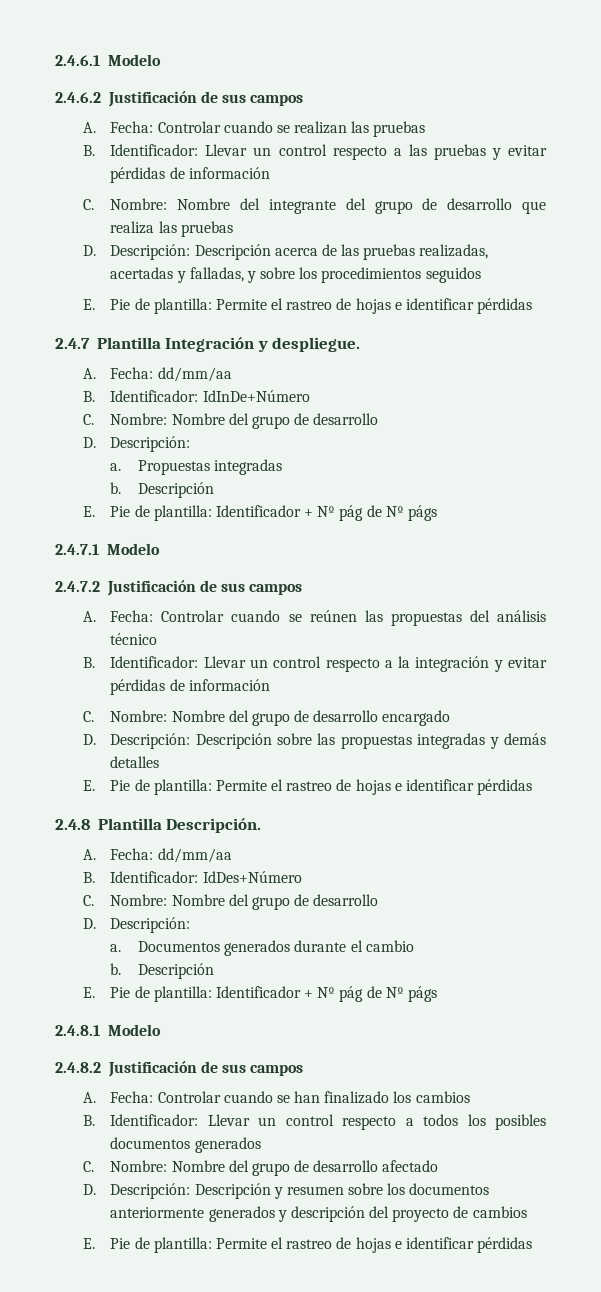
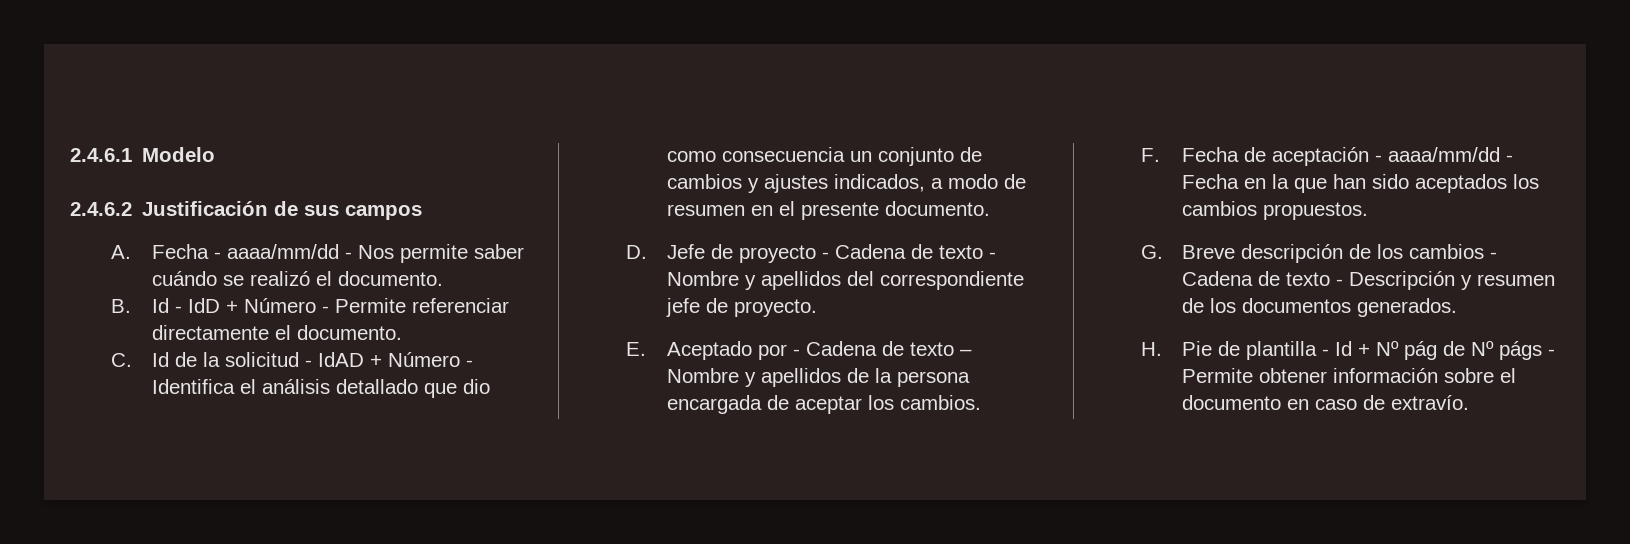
[110,121,426,137] [82,144,548,160] [110,167,270,183] [82,198,546,214] [110,221,233,237] [82,244,489,260] [110,267,481,283] [82,298,533,314] [55,337,361,352] [82,367,232,382] [82,390,310,402] [82,413,379,429] [82,436,191,452] [110,459,283,475] [110,482,214,498] [82,505,437,521] [55,543,160,555] [55,580,303,596] [82,610,546,626] [110,633,158,645] [82,656,548,672] [110,679,270,695] [82,710,451,726] [82,733,547,749] [110,756,160,768] [82,779,533,795] [55,818,262,833] [82,848,232,863] [82,871,302,883] [82,894,379,910] [82,917,191,933] [110,940,414,956] [110,963,214,979] [82,986,437,1002] [55,1024,161,1036] [55,1061,304,1077] [82,1091,470,1104] [82,1114,546,1130] [110,1137,261,1153] [82,1160,439,1176] [82,1183,490,1199] [110,1206,527,1222] [82,1237,533,1253] Fecha: Controlar cuando se realizan las pruebas // B. Identificador: Llevar un control respecto a las pruebas y evitar pérdidas de información // C. Nombre: Nombre del integrante del grupo de desarrollo que realiza las pruebas // D. Descripción: Descripción acerca de las pruebas realizadas, acertadas y falladas, y sobre los procedimientos seguidos // E. Pie de plantilla: Permite el rastreo de hojas e identificar pérdidas // 2.4.7 Plantilla Integración y despliegue. // A. Fecha: dd/mm/aa // B. Identificador: IdInDe+Número // C. Nombre: Nombre del grupo de desarrollo // D. Descripción: // a. Propuestas integradas // b. Descripción // E. Pie de plantilla: Identificador + Nº pág de Nº págs // 2.4.7.1 Modelo // 2.4.7.2 Justificación de sus campos // A. Fecha: Controlar cuando se reúnen las propuestas del análisis técnico // B. Identificador: Llevar un control respecto a la integración y evitar pérdidas de información // C. Nombre: Nombre del grupo de desarrollo encargado // D. Descripción: Descripción sobre las propuestas integradas y demás detalles // E. Pie de plantilla: Permite el rastreo de hojas e identificar pérdidas // 2.4.8 Plantilla Descripción. // A. Fecha: dd/mm/aa // B. Identificador: IdDes+Número // C. Nombre: Nombre del grupo de desarrollo // D. Descripción: // a. Documentos generados durante el cambio // b. Descripción // E. Pie de plantilla: Identificador + Nº pág de Nº págs // 2.4.8.1 Modelo // 2.4.8.2 Justificación de sus campos // A. Fecha: Controlar cuando se han finalizado los cambios // B. Identificador: Llevar un control respecto a todos los posibles documentos generados // C. Nombre: Nombre del grupo de desarrollo afectado // D. Descripción: Descripción y resumen sobre los documentos anteriormente generados y descripción del proyecto de cambios // E. Pie de plantilla: Permite el rastreo de hojas e identificar pérdidas -> [151,244,524,263] [151,271,443,286] [110,298,509,313] [151,325,402,340] [110,352,473,367] [151,379,490,398] [666,147,982,166] [666,174,1026,193] [666,201,990,220] [625,244,996,263] [666,271,1024,290] [665,298,817,317] [625,341,972,360] [666,368,970,387] [666,395,981,414] [1140,147,1513,166] [1181,174,1539,193] [1181,201,1368,220] [1140,244,1497,263] [1181,271,1555,290] [1181,298,1457,317] [1140,341,1555,360] [1181,368,1516,383] [1181,395,1469,410] Fecha - aaaa/mm/dd - Nos permite saber cuándo se realizó el documento. // B. Id - IdD + Número - Permite referenciar directamente el documento. // C. Id de la solicitud - IdAD + Número - Identifica el análisis detallado que dio como consecuencia un conjunto de cambios y ajustes indicados, a modo de resumen en el presente documento. // D. Jefe de proyecto - Cadena de texto - Nombre y apellidos del correspondiente jefe de proyecto. // E. Aceptado por - Cadena de texto – Nombre y apellidos de la persona encargada de aceptar los cambios. // F. Fecha de aceptación - aaaa/mm/dd - Fecha en la que han sido aceptados los cambios propuestos. // G. Breve descripción de los cambios - Cadena de texto - Descripción y resumen de los documentos generados. // H. Pie de plantilla - Id + Nº pág de Nº págs - Permite obtener información sobre el documento en caso de extravío.

